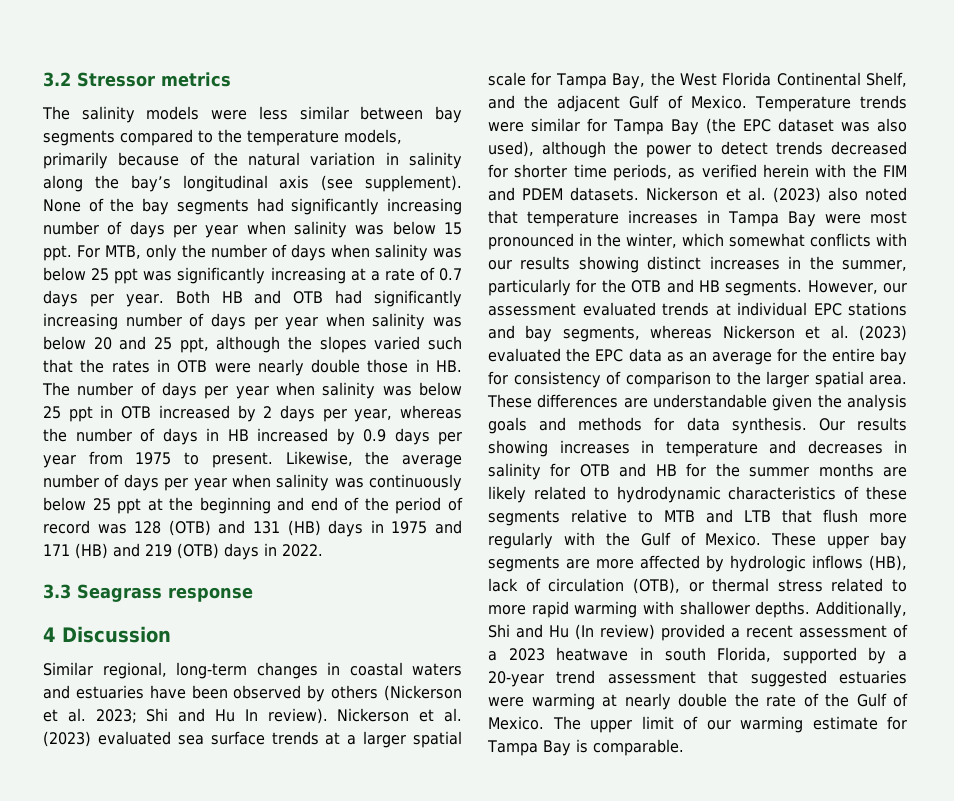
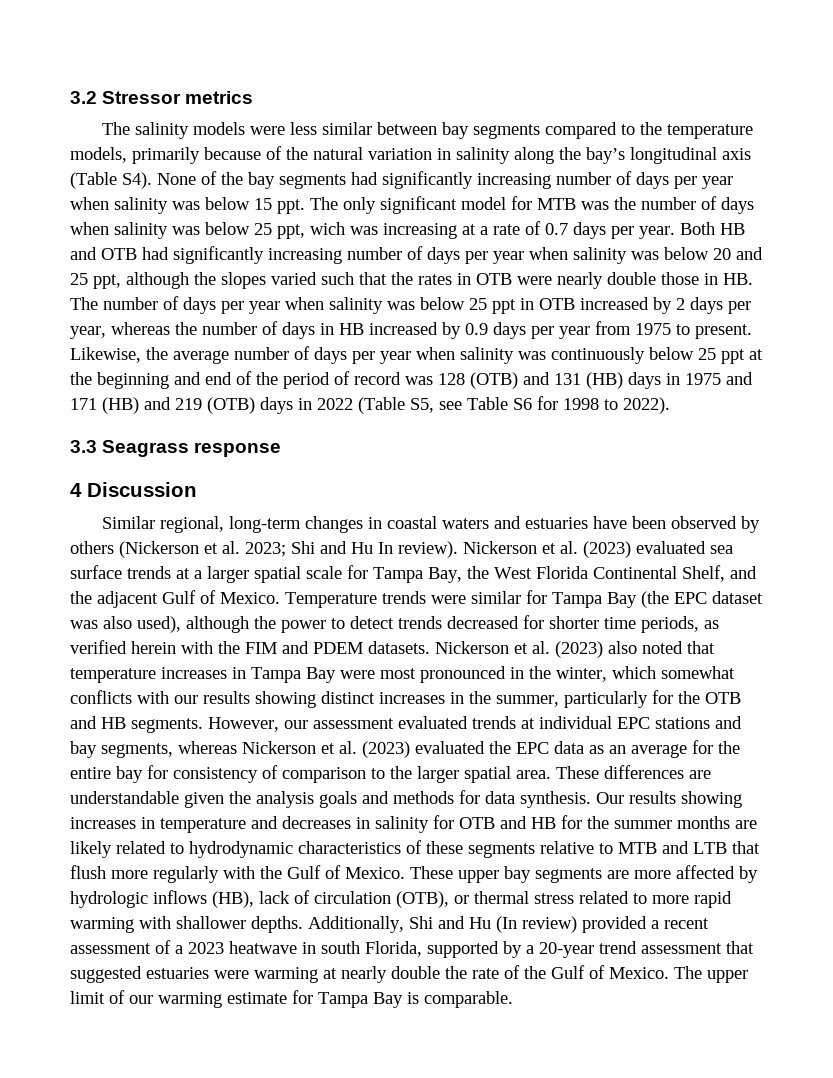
[321,175,462,192] (see supplement). -> [70,172,152,189] (Table S4).
[77,244,177,261] For MTB, only -> [310,196,609,214] The only significant model for MTB was
[114,267,266,284] ppt was significantly -> [277,222,378,239] ppt, wich was
[282,544,323,557] 2022. -> [317,396,670,414] 2022 (Table S5, see Table S6 for 1998 to 2022).

